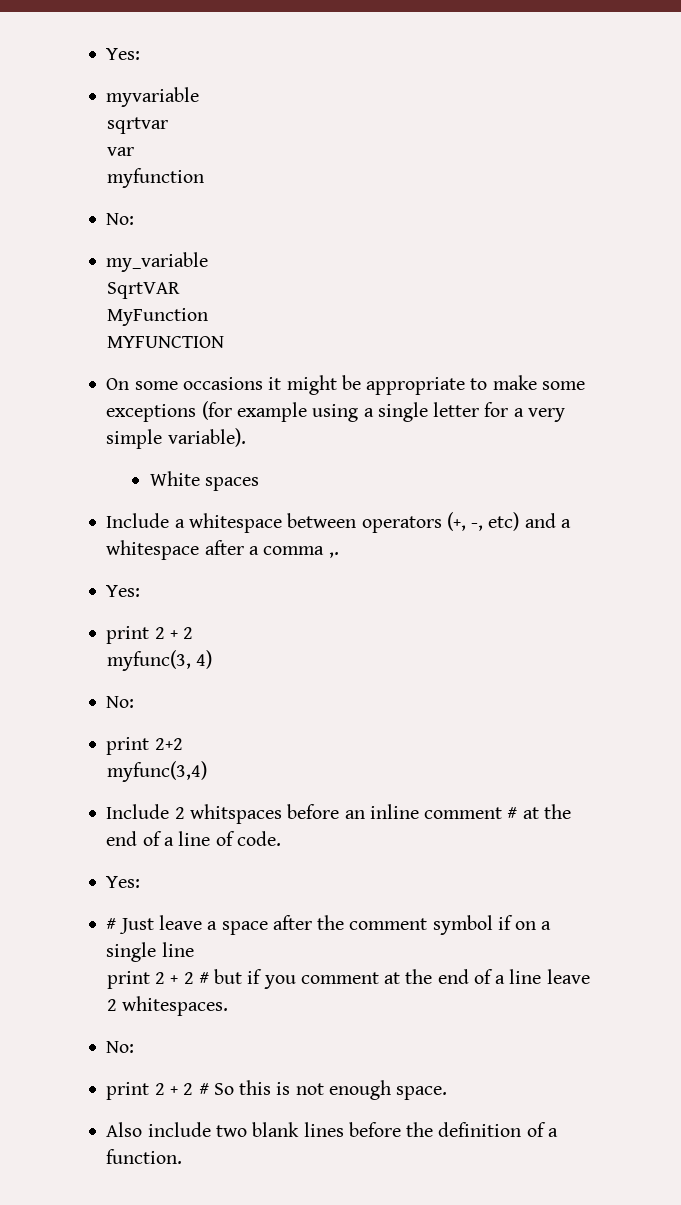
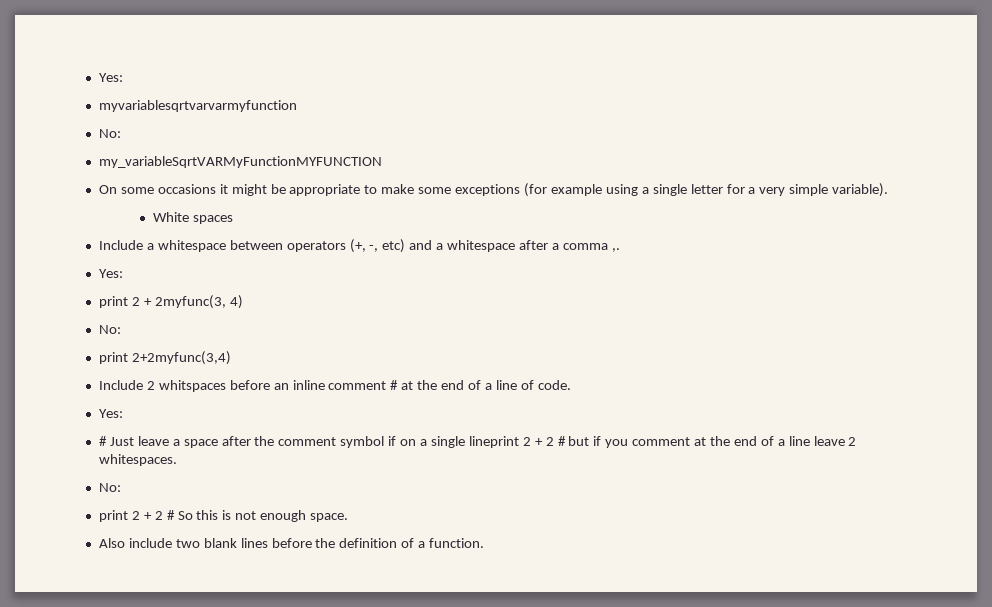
[106,48,141,60] [106,87,200,107] [106,117,168,134] [106,147,134,156] [106,168,204,188] [106,213,135,225] [106,252,209,272] [106,282,180,299] [106,308,208,326] [106,336,224,348] Yes: // myvariable // sqrtvar // var // myfunction // No: // my_variable // SqrtVAR // MyFunction // MYFUNCTION -> [98,73,123,82] [98,100,297,112] [98,129,121,138] [98,156,382,168] Yes: // myvariablesqrtvarvarmyfunction // No: // my_variableSqrtVARMyFunctionMYFUNCTION
[183,627,194,639] [106,650,191,671] 2 // myfunc(3, -> [154,295,226,309] 2myfunc(3,
[154,738,183,750] [106,761,207,782] 2+2 // myfunc(3,4) -> [131,351,231,365] 2+2myfunc(3,4)
[161,942,194,957] [106,971,150,989] line // print -> [468,436,519,448] lineprint

